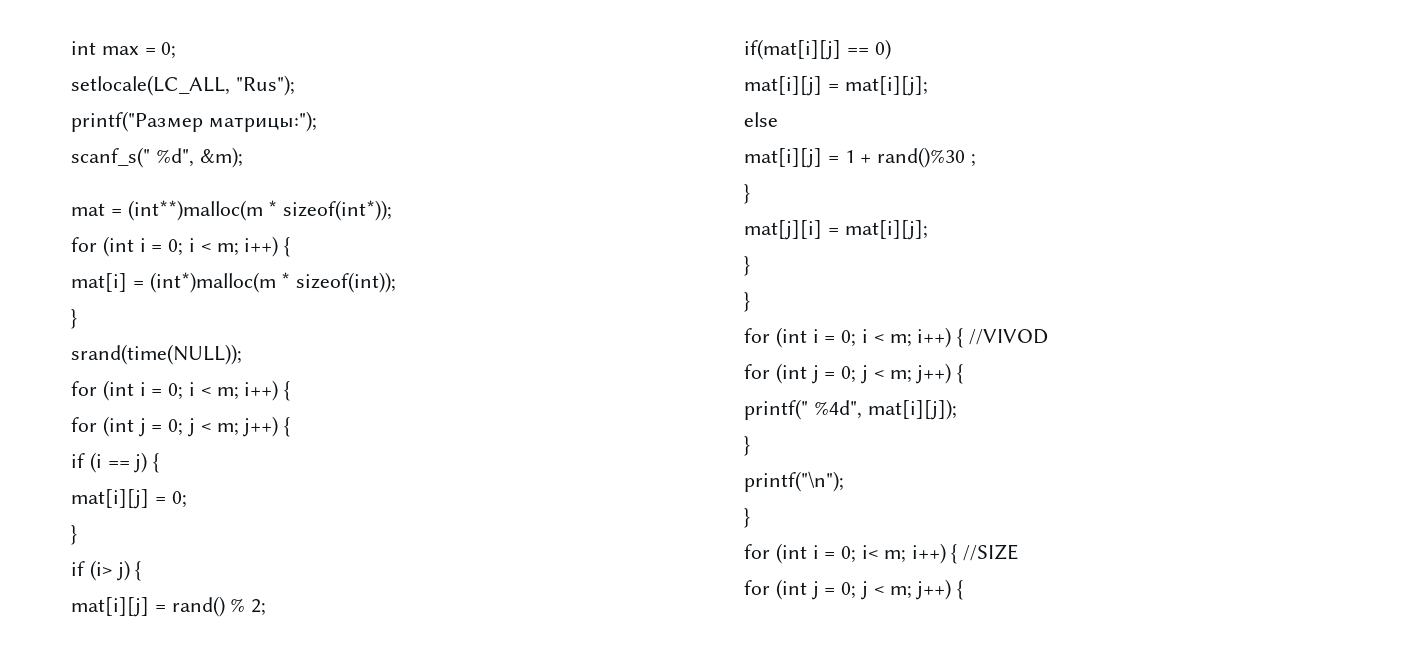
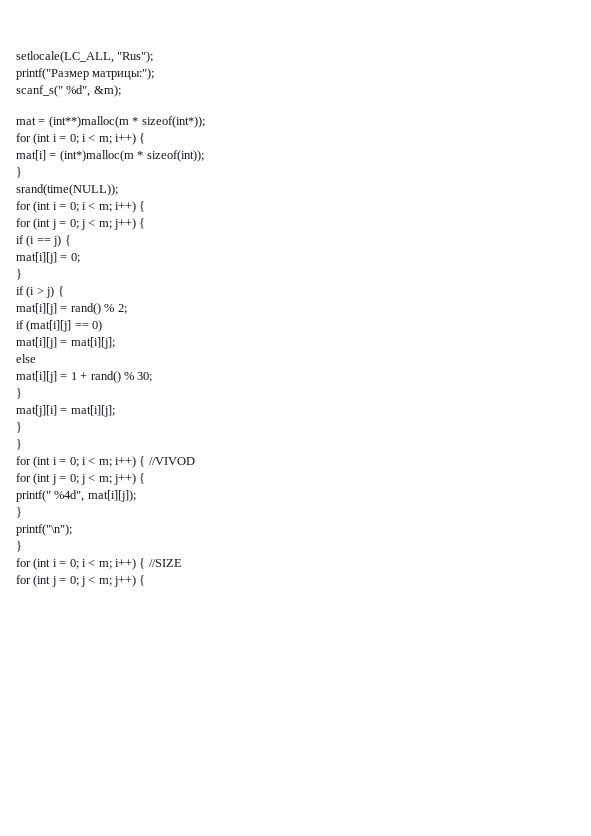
[71,41,177,59] int max = 0; // -> (16, 57) none
[89,560,112,581] (i> -> [26,286,44,298] (i >
[744,39,841,60] if(mat[i][j] -> [16,320,72,332] if (mat[i][j]
[877,147,977,168] rand()%30 ; -> [90,371,153,383] rand() % 30;
[862,545,879,559] i< -> [81,559,96,567] i <

